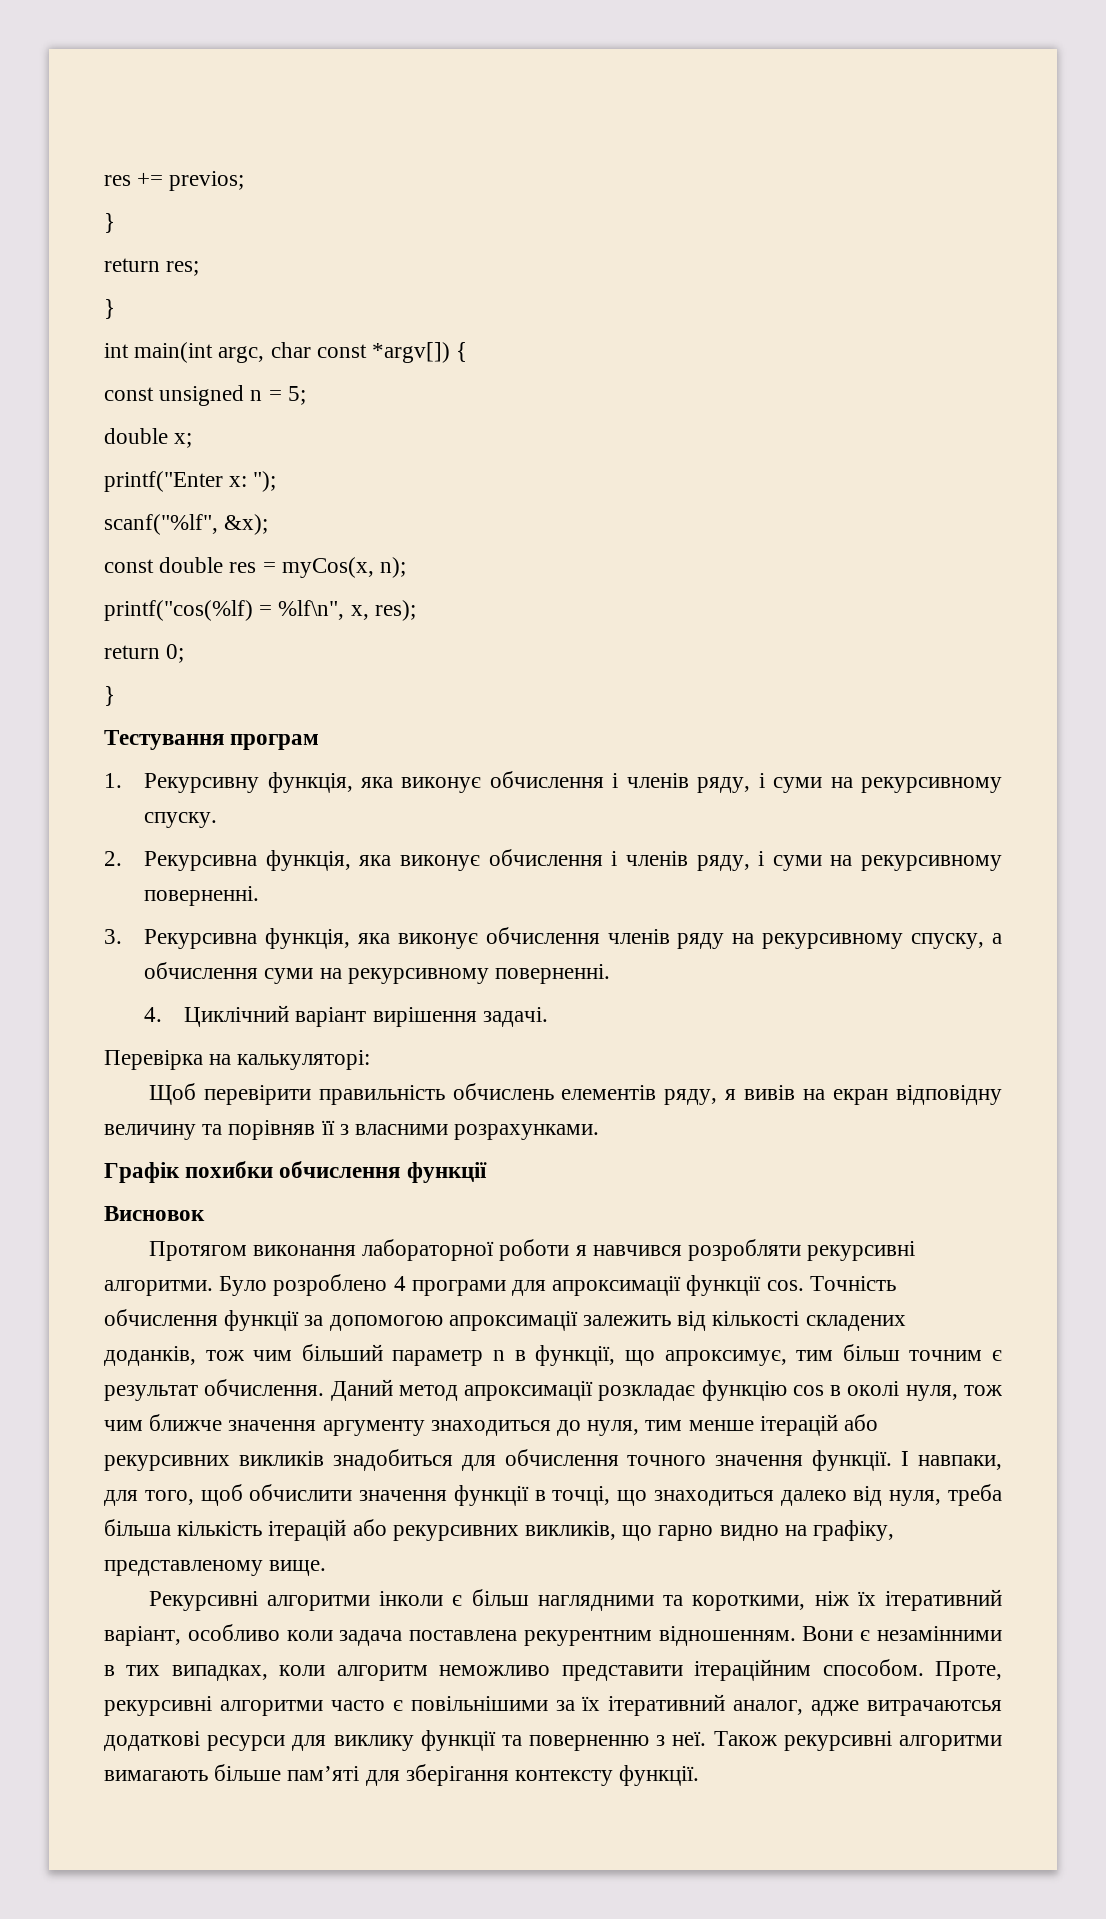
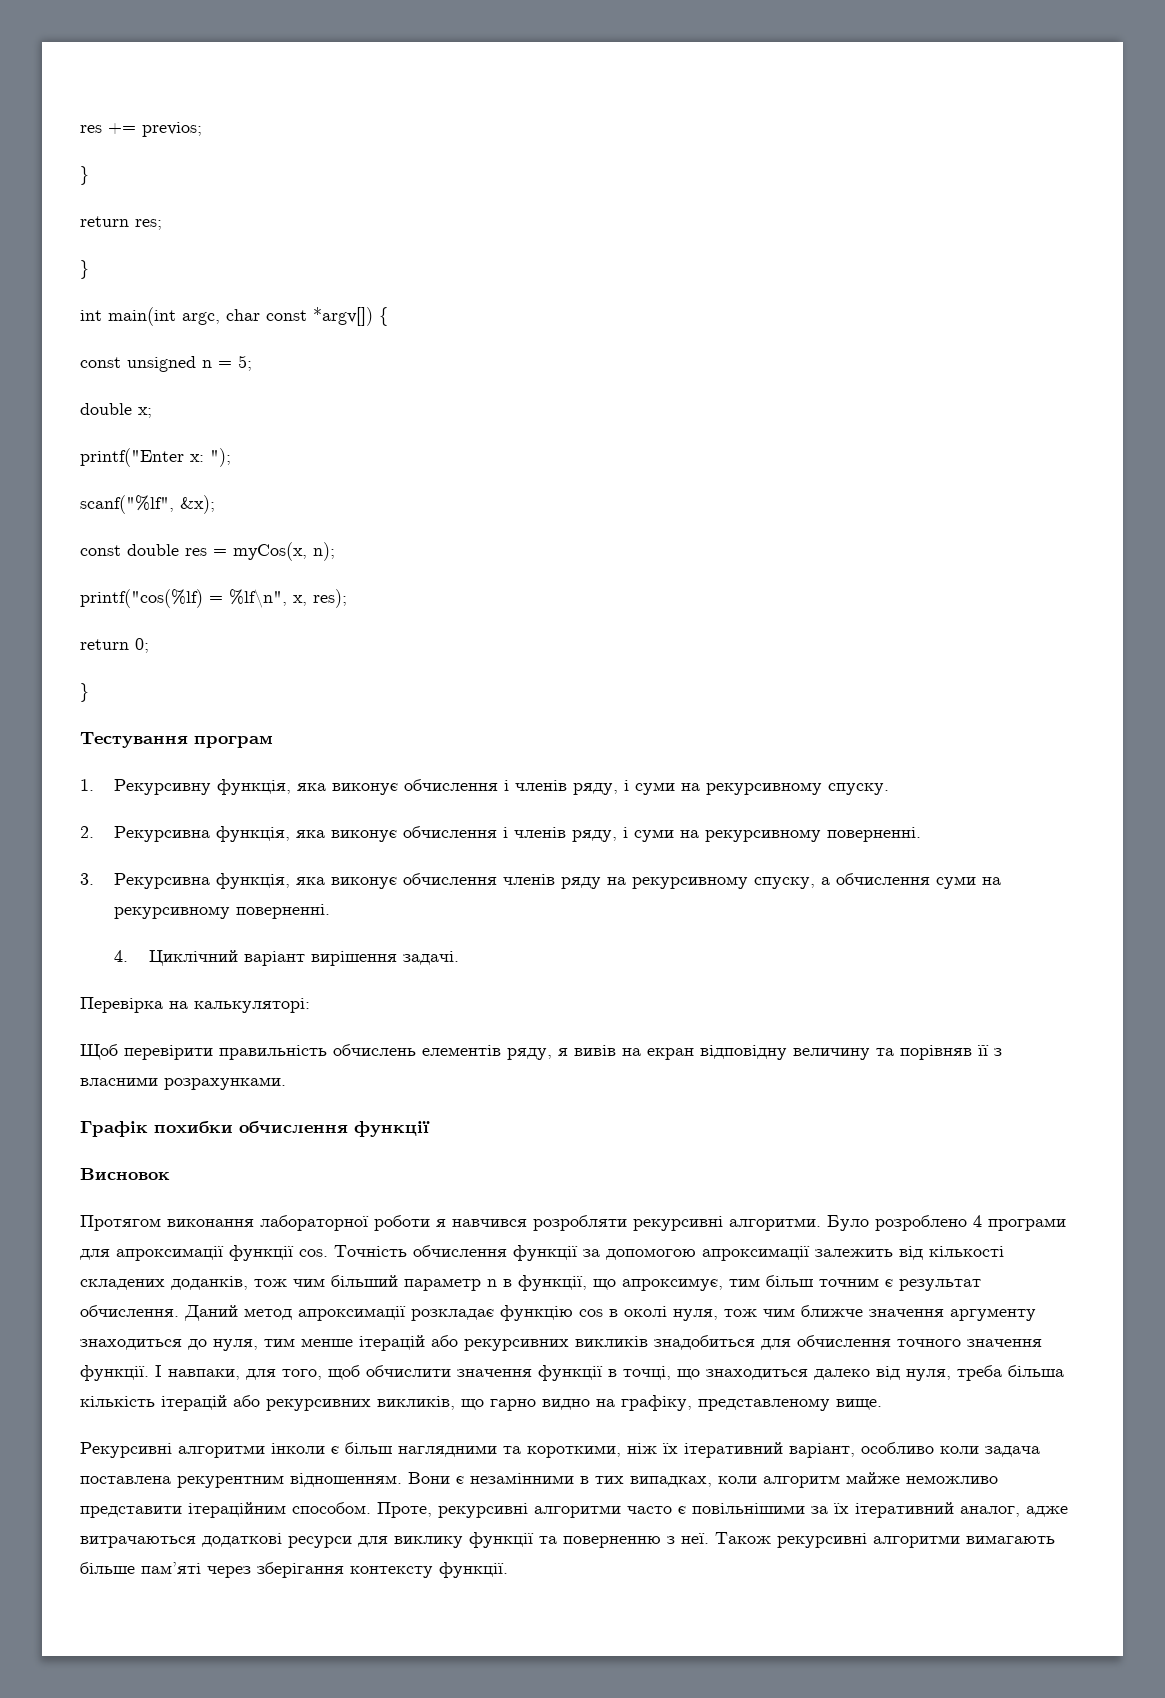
(428, 1673) none -> [846,1472,900,1484] майже
[866,1700,1002,1716] витрачаютсья -> [80,1536,196,1548] витрачаються
[365,1770,400,1786] для -> [207,1566,251,1578] через

